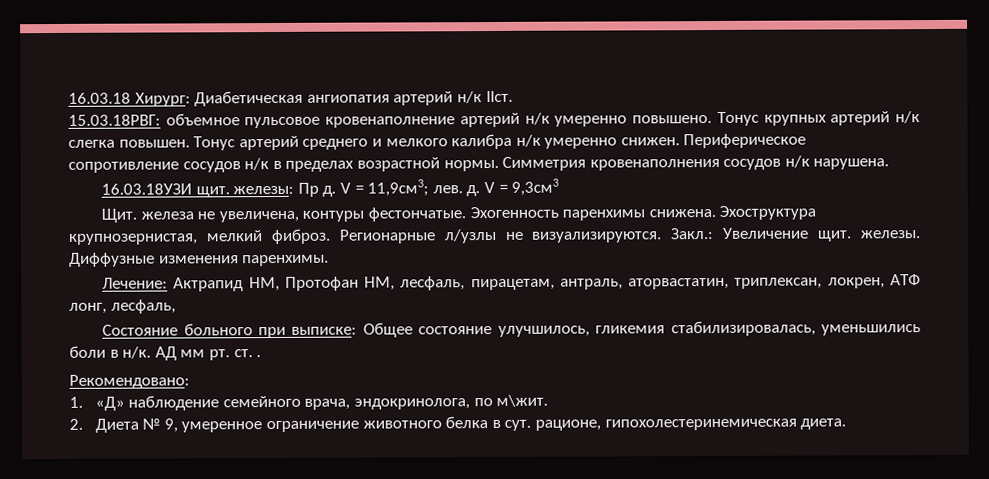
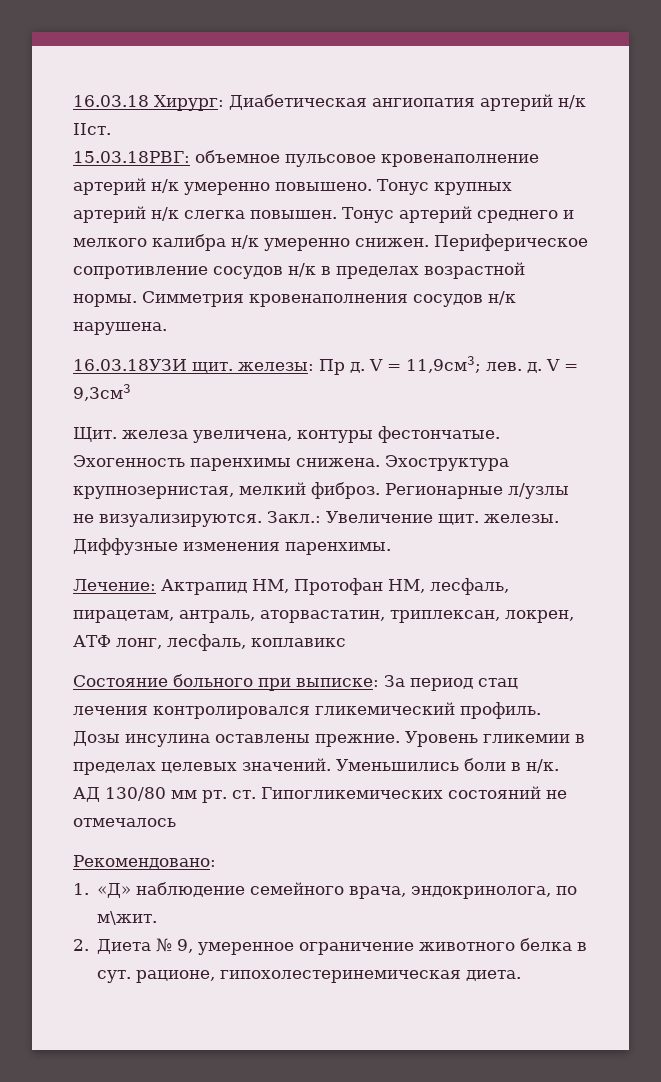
[197,211,216,220] не -> (188, 434) none
(176, 306) none -> [251,638,346,647] коплавикс
[362,320,921,338] Общее состояние улучшилось, гликемия стабилизировалась, уменьшились -> [384,675,518,691] [73,702,541,719] [73,731,585,747] [73,758,459,775] За период стац лечения контролировался гликемический профиль. Дозы инсулина оставлены прежние. Уровень гликемии в пределах целевых значений. Уменьшились
(177, 353) none -> [105,787,166,801] 130/80
[256,355,262,358] . -> [261,786,567,799] [73,818,176,827] Гипогликемических состояний не отмечалось

